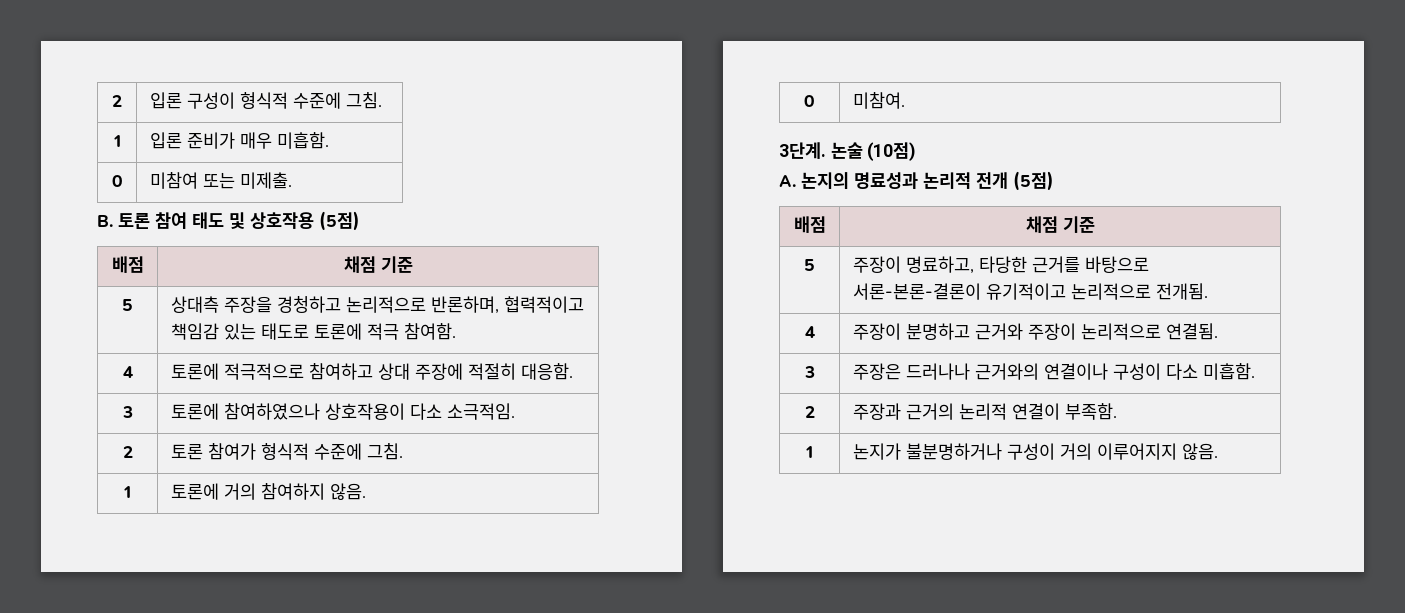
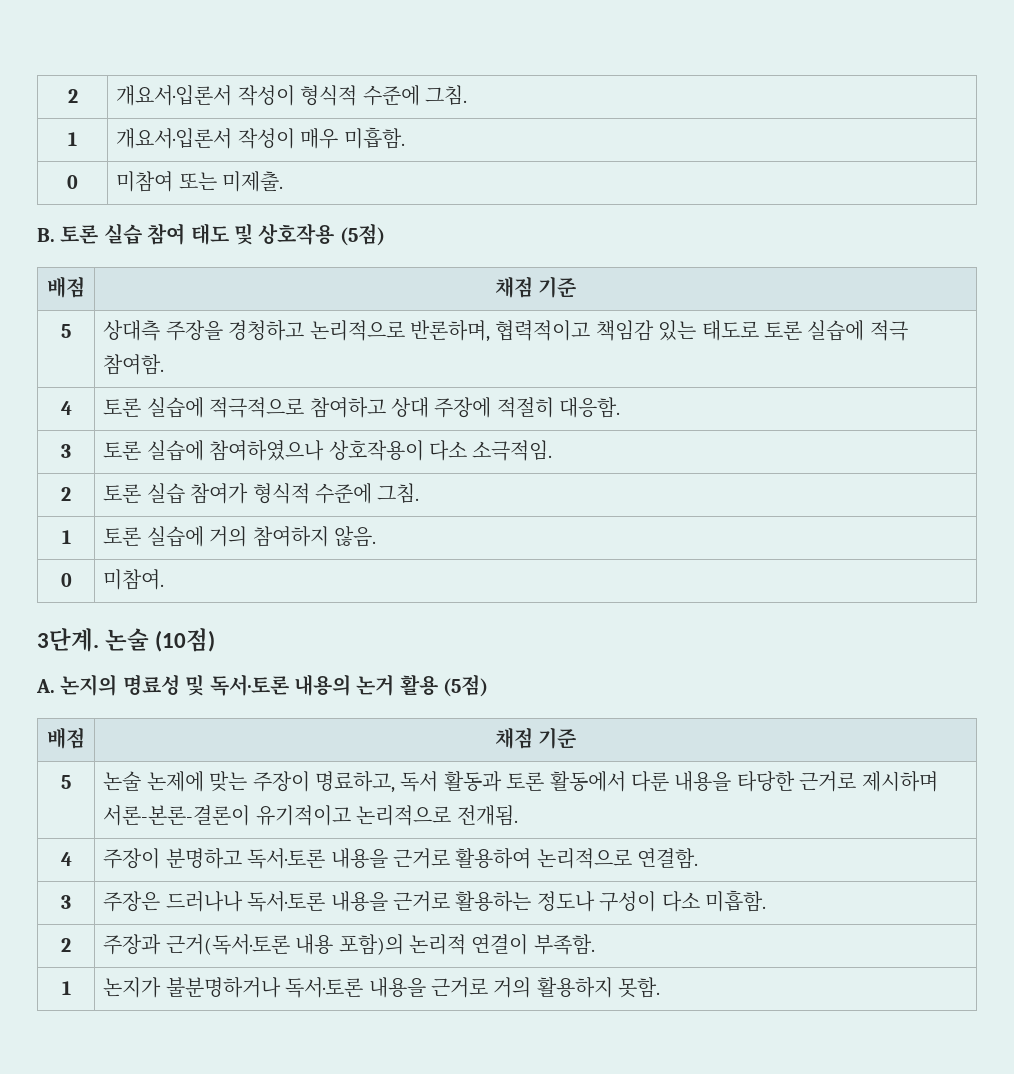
[112,95,122,107] [149,92,382,109] [112,135,121,147] [149,132,235,149] 2 | 입론 구성이 형식적 수준에 그침. // 1 | 입론 준비가 -> [67,89,78,103] [116,85,467,106] [68,132,77,146] [116,128,295,149] 2 | 개요서·입론서 작성이 형식적 수준에 그침. // 1 | 개요서·입론서 작성이
(150, 221) none -> [103,223,142,245] 실습
[313,323,362,340] 토론에 -> [763,320,865,341] 토론 실습에
[170,363,219,380] 토론에 -> [103,397,204,418] 토론 실습에
[170,403,219,420] 토론에 -> [103,440,204,461] 토론 실습에
(203, 452) none -> [146,483,185,504] 실습
[170,483,219,500] 토론에 -> [103,526,204,547] 토론 실습에
[854,171,1054,191] [793,216,826,233] [1025,216,1095,233] [804,259,815,271] [852,256,1149,274] 명료성과 논리적 전개 (5점) // 배점 | 채점 기준 // 5 | 주장이 명료하고, 타당한 근거를 바탕으로 -> [122,674,489,697] [47,727,85,749] [494,727,577,749] [61,775,71,789] [103,771,938,793] 명료성 및 독서·토론 내용의 논거 활용 (5점) // 배점 | 채점 기준 // 5 | 논술 논제에 맞는 주장이 명료하고, 독서 활동과 토론 활동에서 다룬 내용을 타당한 근거로 제시하며
[974,323,1218,340] [803,366,815,378] [852,363,1108,380] 근거와 주장이 논리적으로 연결됨. // 3 | 주장은 드러나나 근거와의 연결이나 -> [247,848,699,869] [61,895,71,909] [103,891,595,912] 독서·토론 내용을 근거로 활용하여 논리적으로 연결함. // 3 | 주장은 드러나나 독서·토론 내용을 근거로 활용하는 정도나
[905,403,954,420] 근거의 -> [165,934,404,955] 근거(독서·토론 내용 포함)의
[1006,443,1218,460] 구성이 거의 이루어지지 않음. -> [285,977,661,998] 독서·토론 내용을 근거로 거의 활용하지 못함.

